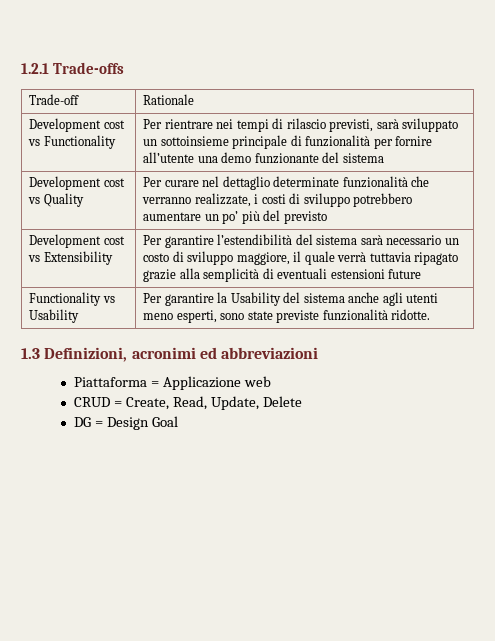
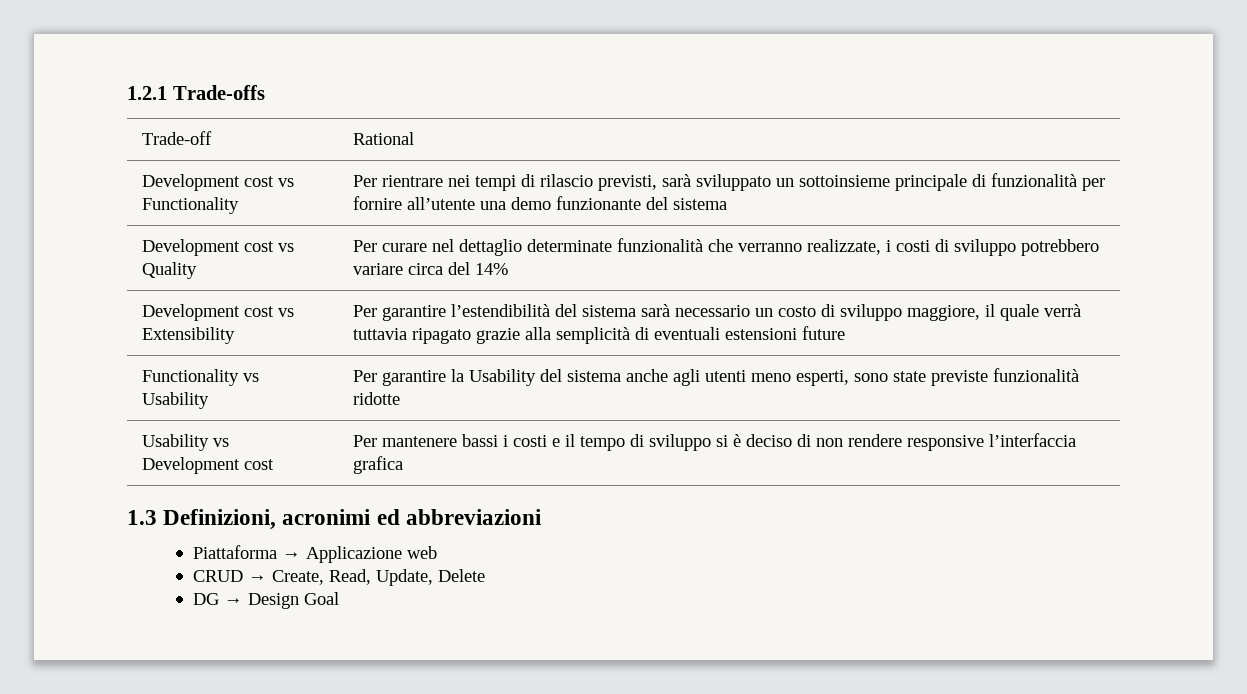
[143,94,195,105] Rationale -> [352,132,414,145] Rational
[143,210,327,224] aumentare un po’ più del previsto -> [352,262,508,275] variare circa del 14%
[391,309,431,320] ridotte. -> [352,392,400,405] [141,434,229,451] [141,457,274,474] [352,433,1076,451] [352,456,403,474] ridotte // Usability vs Development cost | Per mantenere bassi i costi e il tempo di sviluppo si è deciso di non rendere responsive l’interfaccia grafica
[151,381,160,387] = -> [281,552,301,559] →
[114,401,123,407] = -> [247,575,267,582] →
[95,421,104,427] = -> [223,598,243,605] →

